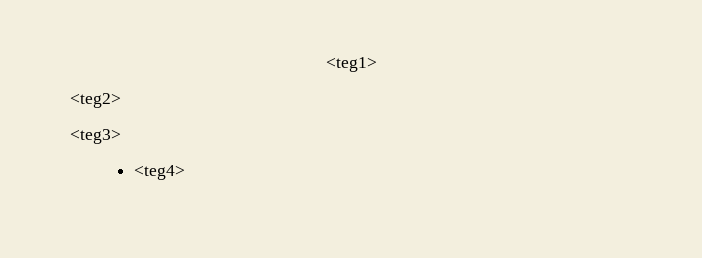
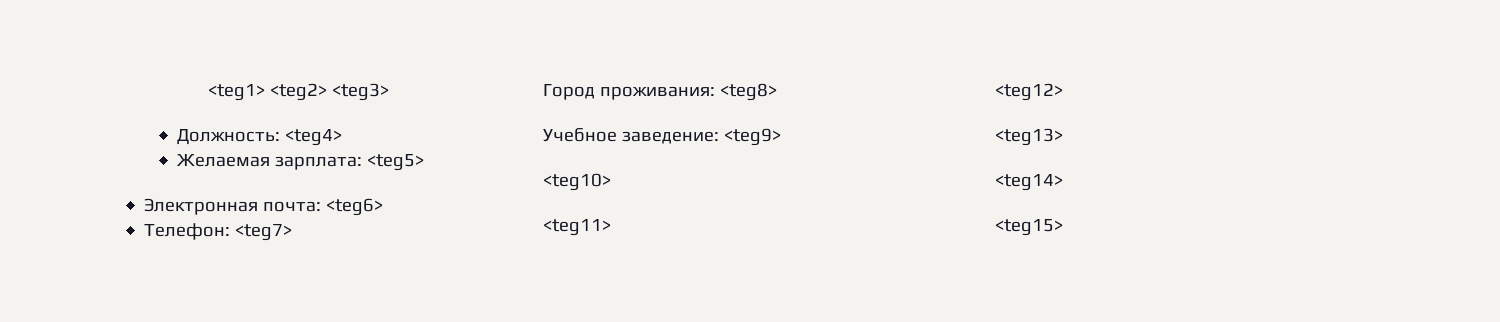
(377, 64) // -> (265, 92) none
(121, 100) // -> (327, 92) none
(121, 136) none -> [176,129,280,145] Должность:
(185, 172) none -> [175,154,424,171] [144,198,384,216] [144,223,293,241] [543,83,777,101] [543,128,781,146] [543,173,611,191] [543,219,611,236] [995,83,1063,101] [995,128,1063,146] [995,174,1063,191] [995,219,1063,236] // Желаемая зарплата: <teg5> // Электронная почта: <teg6> // Телефон: <teg7> // Город проживания: <teg8> // Учебное заведение: <teg9> // <teg10> // <teg11> // <teg12> // <teg13> // <teg14> // <teg15>

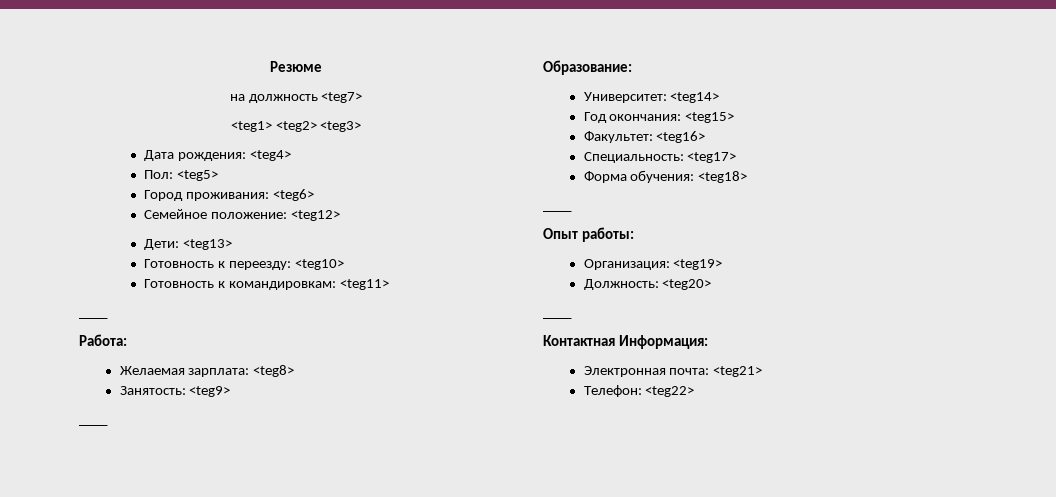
(207, 92) none -> [270,61,322,72] [229,92,363,103] Резюме // на должность <teg7> //
[176,129,280,145] Должность: -> [144,150,246,161] Дата рождения:
[175,154,424,171] Желаемая зарплата: <teg5> -> [144,170,218,181] [144,189,314,201] [144,209,340,221] [144,239,232,250] [144,259,344,270] [144,279,389,290] [79,317,108,319] [79,334,127,346] [119,365,295,377] [119,386,231,397] [79,424,108,426] [543,60,632,75] [583,92,720,103] [583,112,735,123] [583,131,706,143] [583,152,737,163] [583,170,748,183] [543,210,572,212] [543,227,634,242] [583,259,723,270] [583,279,712,290] [543,317,572,319] [543,335,708,349] Пол: <teg5> // Город проживания: <teg6> // Семейное положение: <teg12> // Дети: <teg13> // Готовность к переезду: <teg10> // Готовность к командировкам: <teg11> // ____ // Работа: // Желаемая зарплата: <teg8> // Занятость: <teg9> // ____ // Образование: // Университет: <teg14> // Год окончания: <teg15> // Факультет: <teg16> // Специальность: <teg17> // Форма обучения: <teg18> // ____ // Опыт работы: // Организация: <teg19> // Должность: <teg20> // ____ // Контактная Информация:
[326,198,384,216] <teg6> -> [713,366,763,377] <teg21>
[235,224,293,241] [543,83,777,101] [543,128,781,146] [543,173,611,191] [543,219,611,236] [995,83,1063,101] [995,128,1063,146] [995,174,1063,191] [995,219,1063,236] <teg7> // Город проживания: <teg8> // Учебное заведение: <teg9> // <teg10> // <teg11> // <teg12> // <teg13> // <teg14> // <teg15> -> [645,386,695,397] <teg22>

